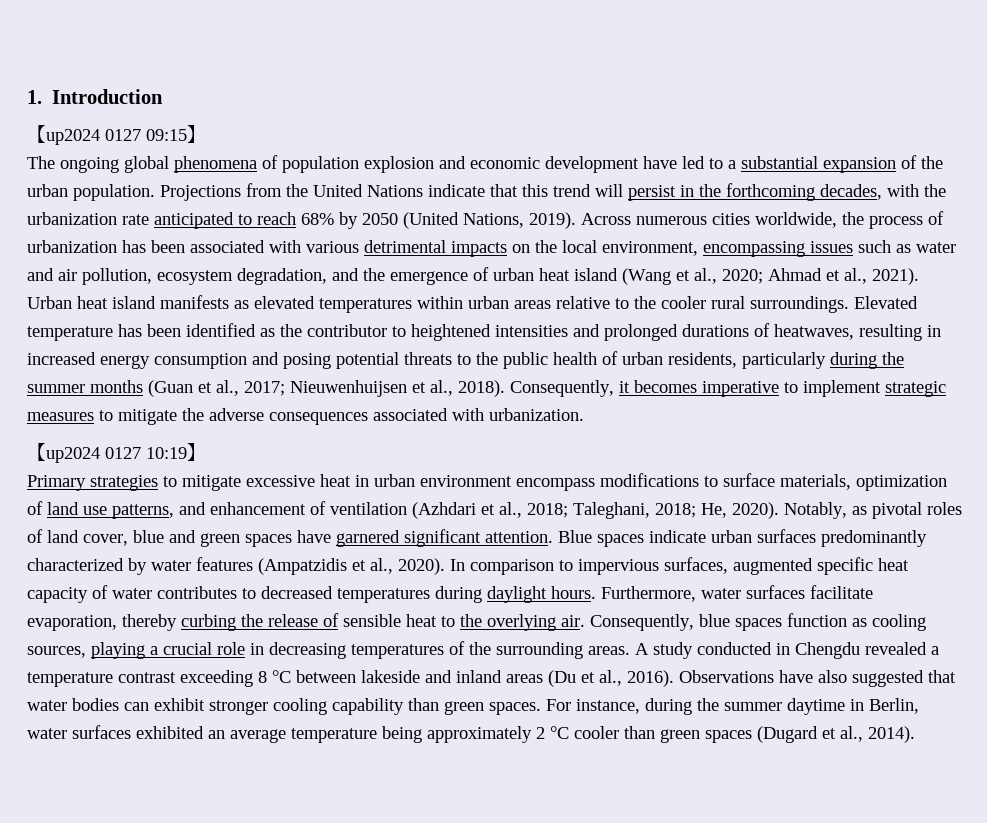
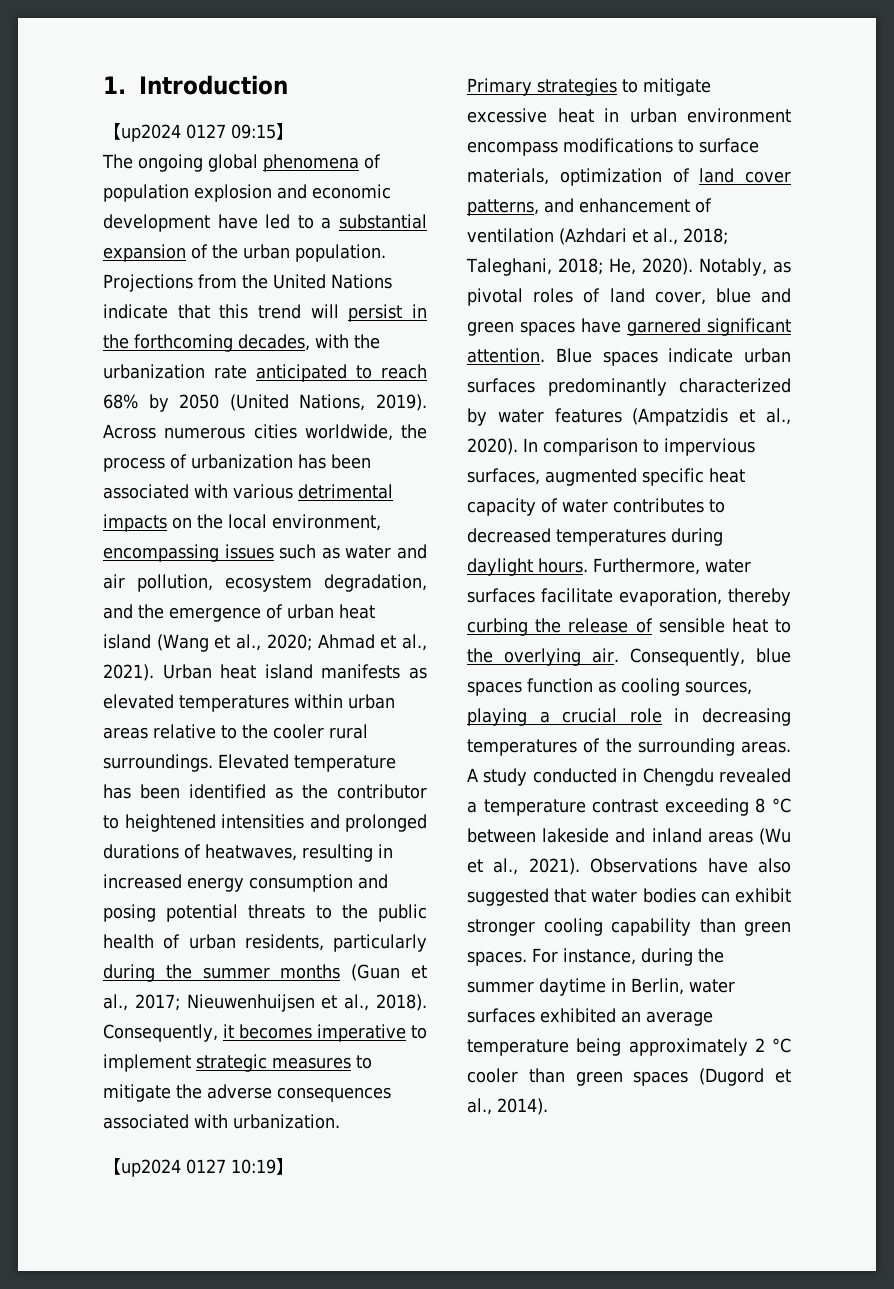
[83,506,107,515] use -> [745,171,791,183] cover
[548,670,674,687] (Du et al., 2016). -> [759,828,791,845] [467,858,580,875] (Wu et al., 2021).
[757,726,818,743] (Dugard -> [699,1068,765,1086] (Dugord

